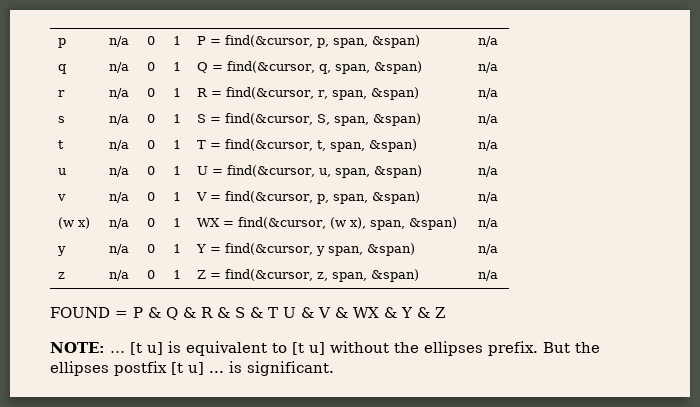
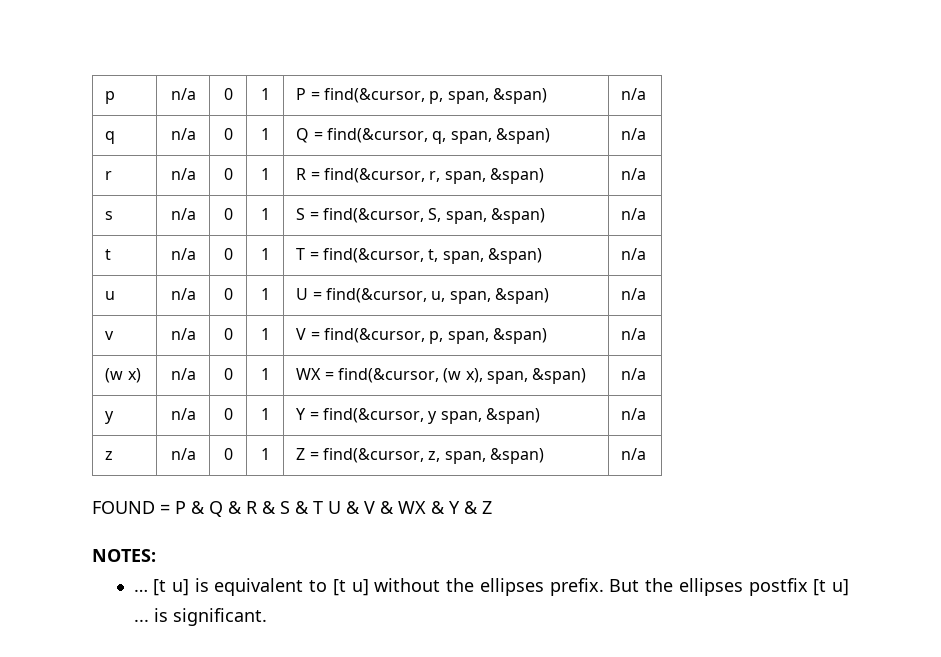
[50,342,105,353] NOTE: -> [92,549,156,562] NOTES: //

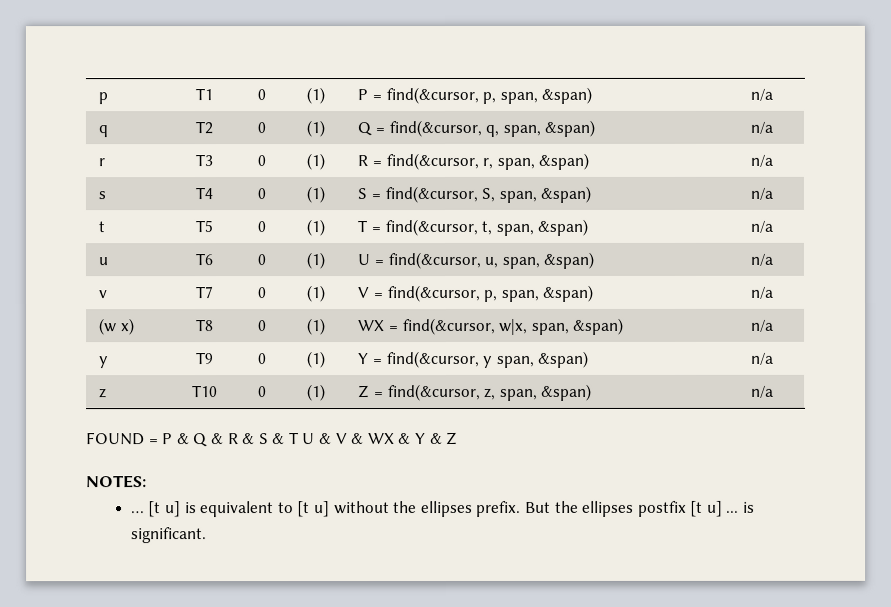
[170,88,196,100] [223,88,233,100] [260,88,270,100] n/a | 0 | 1 -> [194,88,213,101] [257,89,266,101] [305,87,325,105] T1 | 0 | (1)
[170,128,196,140] [223,128,233,140] [260,128,270,140] n/a | 0 | 1 -> [194,121,213,135] [257,122,266,134] [305,120,325,138] T2 | 0 | (1)
[170,168,196,180] [223,168,233,180] [260,168,270,180] n/a | 0 | 1 -> [194,154,213,167] [257,155,266,167] [305,153,325,171] T3 | 0 | (1)
[170,208,196,220] [223,208,233,220] [260,208,270,220] n/a | 0 | 1 -> [194,187,213,200] [257,188,266,200] [305,186,325,204] T4 | 0 | (1)
[170,248,196,260] [223,248,233,260] [260,248,270,260] n/a | 0 | 1 -> [194,220,213,233] [257,221,266,233] [305,219,325,237] T5 | 0 | (1)
[170,288,196,300] [223,288,233,300] [260,288,270,300] n/a | 0 | 1 -> [194,253,213,266] [257,254,266,266] [305,252,325,270] T6 | 0 | (1)
[170,328,196,340] [223,328,233,340] [260,328,270,340] n/a | 0 | 1 -> [194,286,213,299] [257,287,266,299] [305,285,325,303] T7 | 0 | (1)
[170,368,196,380] [223,368,233,380] [260,368,270,380] n/a | 0 | 1 -> [195,319,214,332] [258,320,267,332] [306,318,326,336] T8 | 0 | (1)
[443,368,483,383] (w x), -> [499,318,529,335] w|x,
[170,408,196,420] [223,408,233,420] [260,408,270,420] n/a | 0 | 1 -> [195,352,214,365] [258,353,267,365] [306,351,326,369] T9 | 0 | (1)
[170,448,196,460] [223,448,233,460] [260,448,270,460] n/a | 0 | 1 -> [191,385,218,398] [258,386,267,398] [306,384,326,402] T10 | 0 | (1)

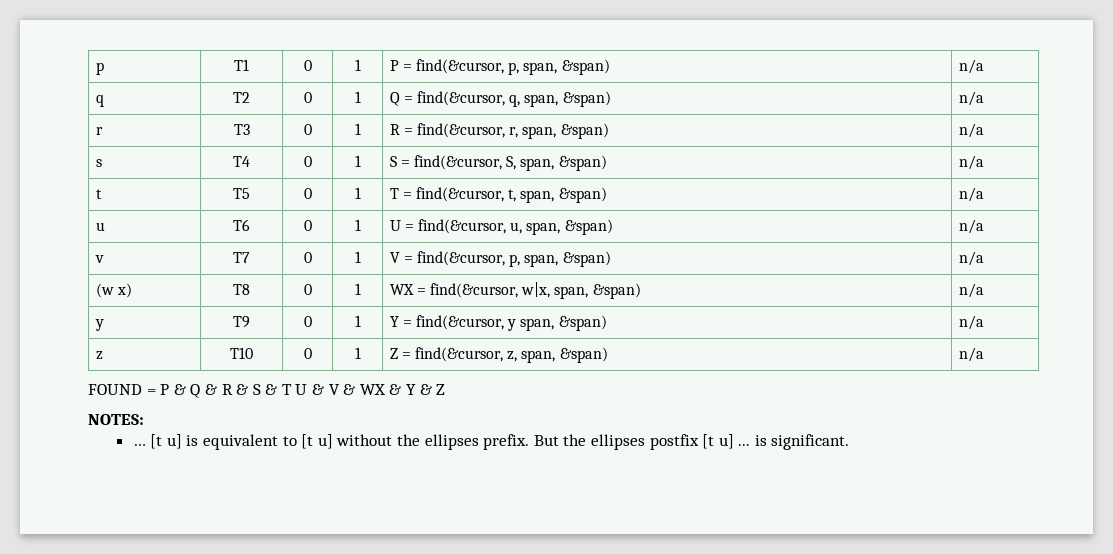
[305,87,325,105] (1) -> [354,59,361,71] 1
[305,120,325,138] (1) -> [354,91,361,103] 1
[305,153,325,171] (1) -> [354,123,361,135] 1
[305,186,325,204] (1) -> [354,155,361,167] 1
[305,219,325,237] (1) -> [354,187,361,199] 1
[305,252,325,270] (1) -> [354,219,361,231] 1
[305,285,325,303] (1) -> [354,251,361,263] 1
[306,318,326,336] (1) -> [354,283,361,295] 1
[306,351,326,369] (1) -> [354,315,361,327] 1
[306,384,326,402] (1) -> [354,347,361,359] 1

